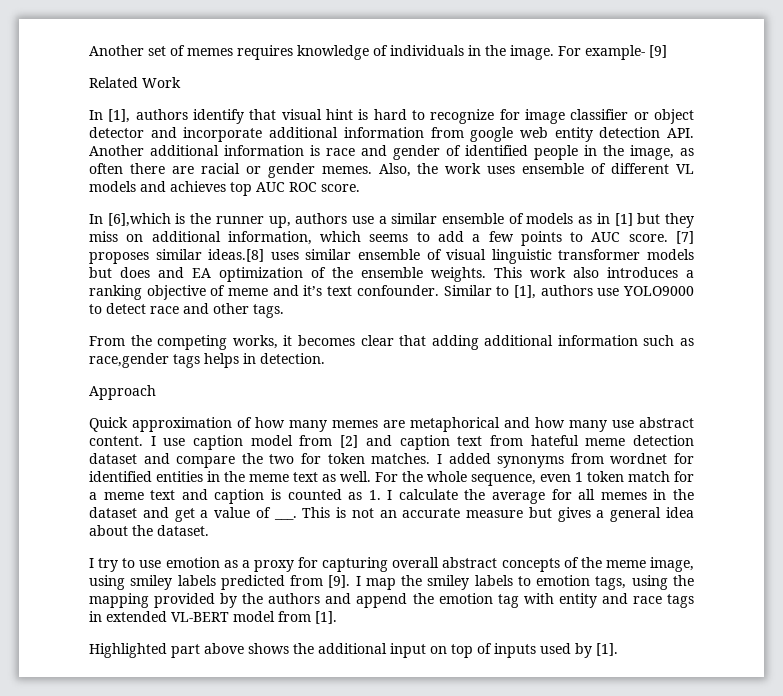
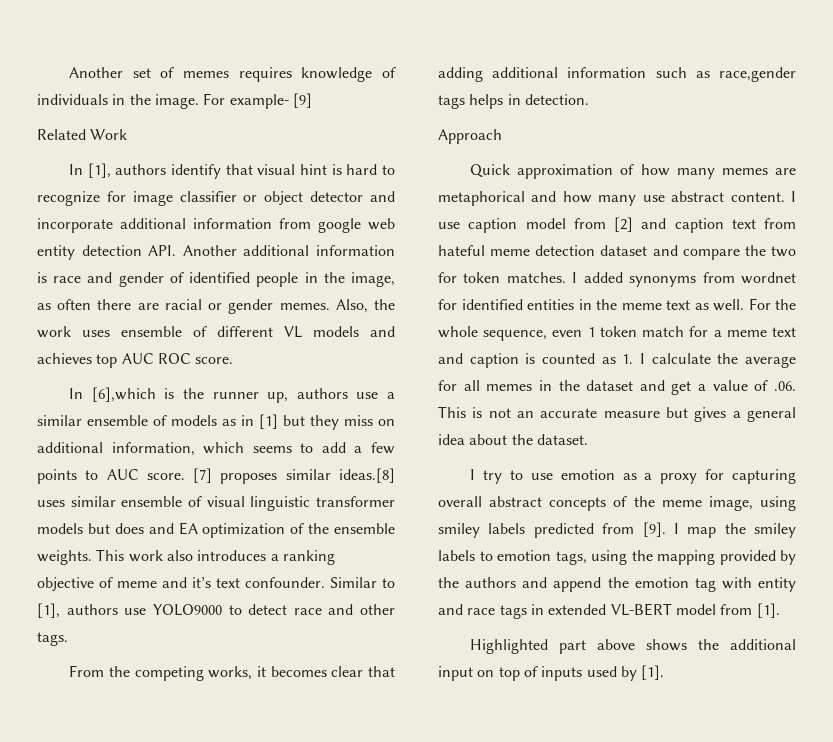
[273,516,297,520] ___. -> [774,381,796,391] .06.

